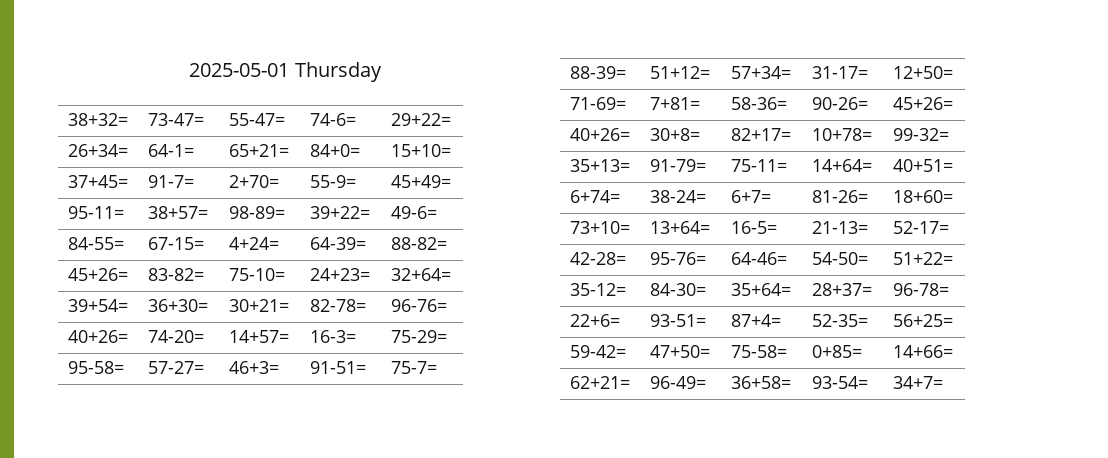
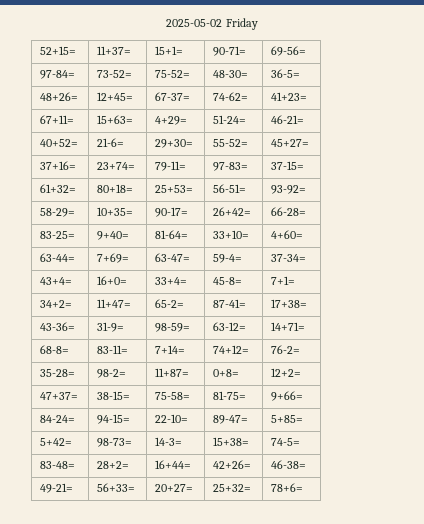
[189,62,382,82] [67,113,128,126] [147,113,204,126] [228,113,285,126] [309,113,356,126] [390,113,451,126] [67,144,128,157] [147,144,194,157] [228,144,289,157] [309,144,360,157] [390,144,451,157] [67,175,128,188] [147,175,194,188] [228,175,279,188] [309,175,356,188] [390,175,451,188] [67,206,124,219] [147,206,208,219] [228,206,285,219] [309,206,370,219] [390,206,437,219] [67,237,124,250] [147,237,204,250] [228,237,279,250] [309,237,366,250] [390,237,447,250] [67,268,128,281] [147,268,204,281] [228,268,285,281] [309,268,370,281] [390,268,451,281] [67,299,128,312] [147,299,208,312] [228,299,289,312] [309,299,366,312] [390,299,447,312] [67,330,128,343] [147,330,204,343] [228,330,289,343] [309,330,356,343] [390,330,447,343] [67,361,124,374] [147,361,204,374] [228,361,279,374] [309,361,366,374] [390,361,437,374] [569,66,626,79] [649,66,710,79] [730,66,791,79] [811,66,868,79] [892,66,953,79] [569,97,626,110] [649,97,700,110] [730,97,787,110] [811,97,868,110] [892,97,953,110] [569,128,630,141] [649,128,700,141] [730,128,791,141] [811,128,872,141] [892,128,949,141] [569,159,630,172] [649,159,706,172] [730,159,787,172] [811,159,872,172] [892,159,953,172] [569,190,620,203] [649,190,706,203] [730,190,771,203] [811,190,868,203] [892,190,953,203] [569,221,630,234] [649,221,710,234] [730,221,777,234] [811,221,868,234] [892,221,949,234] [569,252,626,265] [649,252,706,265] [730,252,787,265] [811,252,868,265] [892,252,953,265] [569,283,626,296] [649,283,706,296] [730,283,791,296] [811,283,872,296] [892,283,949,296] [569,314,620,327] [649,314,706,327] [730,314,781,327] [811,314,868,327] [892,314,953,327] [569,345,626,358] [649,345,710,358] [730,345,787,358] [811,345,862,358] [892,345,953,358] [569,376,630,389] [649,376,706,389] [730,376,791,389] [811,376,868,389] [892,376,943,389] 2025-05-01 Thursday // 38+32= | 73-47= | 55-47= | 74-6= | 29+22= // 26+34= | 64-1= | 65+21= | 84+0= | 15+10= // 37+45= | 91-7= | 2+70= | 55-9= | 45+49= // 95-11= | 38+57= | 98-89= | 39+22= | 49-6= // 84-55= | 67-15= | 4+24= | 64-39= | 88-82= // 45+26= | 83-82= | 75-10= | 24+23= | 32+64= // 39+54= | 36+30= | 30+21= | 82-78= | 96-76= // 40+26= | 74-20= | 14+57= | 16-3= | 75-29= // 95-58= | 57-27= | 46+3= | 91-51= | 75-7= // 88-39= | 51+12= | 57+34= | 31-17= | 12+50= // 71-69= | 7+81= | 58-36= | 90-26= | 45+26= // 40+26= | 30+8= | 82+17= | 10+78= | 99-32= // 35+13= | 91-79= | 75-11= | 14+64= | 40+51= // 6+74= | 38-24= | 6+7= | 81-26= | 18+60= // 73+10= | 13+64= | 16-5= | 21-13= | 52-17= // 42-28= | 95-76= | 64-46= | 54-50= | 51+22= // 35-12= | 84-30= | 35+64= | 28+37= | 96-78= // 22+6= | 93-51= | 87+4= | 52-35= | 56+25= // 59-42= | 47+50= | 75-58= | 0+85= | 14+66= // 62+21= | 96-49= | 36+58= | 93-54= | 34+7= -> [166,18,258,30] [40,46,77,55] [97,46,132,55] [155,46,184,55] [213,46,247,56] [271,46,307,56] [40,70,76,79] [97,70,133,78] [155,70,191,78] [213,70,249,78] [271,69,301,78] [40,92,79,101] [97,92,134,101] [155,92,191,101] [213,92,249,101] [271,92,308,101] [40,115,75,124] [97,115,134,124] [155,116,188,125] [213,115,247,124] [271,115,305,124] [40,139,79,147] [97,138,125,147] [155,139,194,148] [213,139,249,147] [271,139,310,147] [40,161,77,170] [97,162,136,170] [155,161,187,171] [213,162,249,171] [271,161,305,170] [40,184,77,193] [97,184,134,193] [155,185,194,193] [213,184,247,193] [271,185,307,194] [40,208,76,217] [97,207,134,216] [155,207,189,217] [213,207,252,216] [271,207,307,216] [40,231,76,239] [97,231,130,240] [155,230,189,239] [213,230,250,239] [271,230,304,239] [40,253,76,262] [97,253,130,263] [155,253,191,262] [213,254,243,263] [271,254,307,262] [40,277,73,285] [97,276,128,285] [155,277,188,285] [213,277,243,285] [271,276,296,285] [40,300,73,308] [97,299,132,308] [155,299,185,308] [213,299,247,308] [271,299,308,308] [40,322,76,331] [97,322,125,332] [155,323,191,332] [213,322,247,331] [271,322,306,331] [40,345,70,354] [97,345,129,354] [155,345,186,354] [213,345,250,354] [271,345,301,354] [40,369,76,377] [97,369,127,378] [155,368,190,377] [213,369,240,377] [271,368,302,377] [40,392,79,400] [97,391,131,400] [155,392,191,400] [213,391,247,400] [271,391,304,401] [40,415,76,423] [97,414,131,424] [155,414,189,423] [213,415,249,424] [271,415,304,423] [40,438,73,446] [97,438,133,447] [155,437,183,446] [213,437,250,446] [271,438,301,446] [40,461,76,469] [97,461,130,469] [155,460,192,469] [213,460,252,469] [271,460,307,469] [40,483,74,493] [97,483,136,492] [155,484,194,492] [213,484,252,492] [271,483,304,492] 2025-05-02 Friday // 52+15= | 11+37= | 15+1= | 90-71= | 69-56= // 97-84= | 73-52= | 75-52= | 48-30= | 36-5= // 48+26= | 12+45= | 67-37= | 74-62= | 41+23= // 67+11= | 15+63= | 4+29= | 51-24= | 46-21= // 40+52= | 21-6= | 29+30= | 55-52= | 45+27= // 37+16= | 23+74= | 79-11= | 97-83= | 37-15= // 61+32= | 80+18= | 25+53= | 56-51= | 93-92= // 58-29= | 10+35= | 90-17= | 26+42= | 66-28= // 83-25= | 9+40= | 81-64= | 33+10= | 4+60= // 63-44= | 7+69= | 63-47= | 59-4= | 37-34= // 43+4= | 16+0= | 33+4= | 45-8= | 7+1= // 34+2= | 11+47= | 65-2= | 87-41= | 17+38= // 43-36= | 31-9= | 98-59= | 63-12= | 14+71= // 68-8= | 83-11= | 7+14= | 74+12= | 76-2= // 35-28= | 98-2= | 11+87= | 0+8= | 12+2= // 47+37= | 38-15= | 75-58= | 81-75= | 9+66= // 84-24= | 94-15= | 22-10= | 89-47= | 5+85= // 5+42= | 98-73= | 14-3= | 15+38= | 74-5= // 83-48= | 28+2= | 16+44= | 42+26= | 46-38= // 49-21= | 56+33= | 20+27= | 25+32= | 78+6=

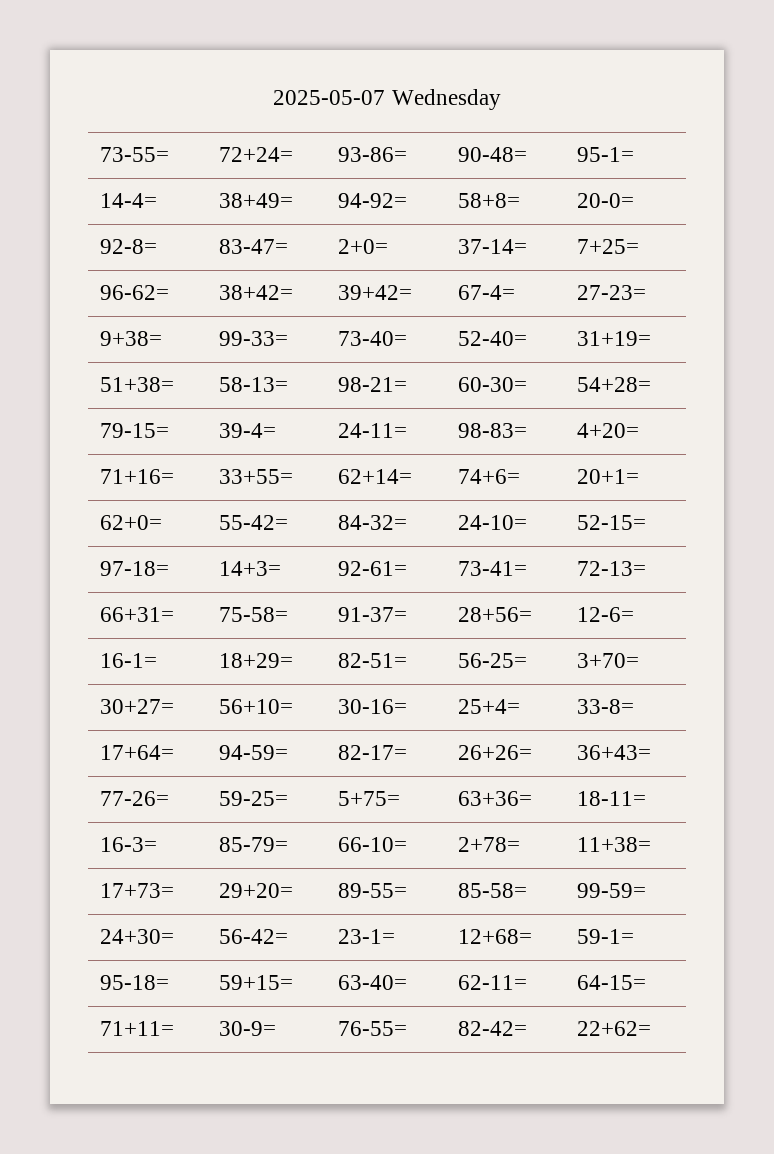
[166,18,258,30] [40,46,77,55] [97,46,132,55] [155,46,184,55] [213,46,247,56] [271,46,307,56] [40,70,76,79] [97,70,133,78] [155,70,191,78] [213,70,249,78] [271,69,301,78] [40,92,79,101] [97,92,134,101] [155,92,191,101] [213,92,249,101] [271,92,308,101] [40,115,75,124] [97,115,134,124] [155,116,188,125] [213,115,247,124] [271,115,305,124] [40,139,79,147] [97,138,125,147] [155,139,194,148] [213,139,249,147] [271,139,310,147] [40,161,77,170] [97,162,136,170] [155,161,187,171] [213,162,249,171] [271,161,305,170] [40,184,77,193] [97,184,134,193] [155,185,194,193] [213,184,247,193] [271,185,307,194] [40,208,76,217] [97,207,134,216] [155,207,189,217] [213,207,252,216] [271,207,307,216] [40,231,76,239] [97,231,130,240] [155,230,189,239] [213,230,250,239] [271,230,304,239] [40,253,76,262] [97,253,130,263] [155,253,191,262] [213,254,243,263] [271,254,307,262] [40,277,73,285] [97,276,128,285] [155,277,188,285] [213,277,243,285] [271,276,296,285] [40,300,73,308] [97,299,132,308] [155,299,185,308] [213,299,247,308] [271,299,308,308] [40,322,76,331] [97,322,125,332] [155,323,191,332] [213,322,247,331] [271,322,306,331] [40,345,70,354] [97,345,129,354] [155,345,186,354] [213,345,250,354] [271,345,301,354] [40,369,76,377] [97,369,127,378] [155,368,190,377] [213,369,240,377] [271,368,302,377] [40,392,79,400] [97,391,131,400] [155,392,191,400] [213,391,247,400] [271,391,304,401] [40,415,76,423] [97,414,131,424] [155,414,189,423] [213,415,249,424] [271,415,304,423] [40,438,73,446] [97,438,133,447] [155,437,183,446] [213,437,250,446] [271,438,301,446] [40,461,76,469] [97,461,130,469] [155,460,192,469] [213,460,252,469] [271,460,307,469] [40,483,74,493] [97,483,136,492] [155,484,194,492] [213,484,252,492] [271,483,304,492] 2025-05-02 Friday // 52+15= | 11+37= | 15+1= | 90-71= | 69-56= // 97-84= | 73-52= | 75-52= | 48-30= | 36-5= // 48+26= | 12+45= | 67-37= | 74-62= | 41+23= // 67+11= | 15+63= | 4+29= | 51-24= | 46-21= // 40+52= | 21-6= | 29+30= | 55-52= | 45+27= // 37+16= | 23+74= | 79-11= | 97-83= | 37-15= // 61+32= | 80+18= | 25+53= | 56-51= | 93-92= // 58-29= | 10+35= | 90-17= | 26+42= | 66-28= // 83-25= | 9+40= | 81-64= | 33+10= | 4+60= // 63-44= | 7+69= | 63-47= | 59-4= | 37-34= // 43+4= | 16+0= | 33+4= | 45-8= | 7+1= // 34+2= | 11+47= | 65-2= | 87-41= | 17+38= // 43-36= | 31-9= | 98-59= | 63-12= | 14+71= // 68-8= | 83-11= | 7+14= | 74+12= | 76-2= // 35-28= | 98-2= | 11+87= | 0+8= | 12+2= // 47+37= | 38-15= | 75-58= | 81-75= | 9+66= // 84-24= | 94-15= | 22-10= | 89-47= | 5+85= // 5+42= | 98-73= | 14-3= | 15+38= | 74-5= // 83-48= | 28+2= | 16+44= | 42+26= | 46-38= // 49-21= | 56+33= | 20+27= | 25+32= | 78+6= -> [273,89,501,110] [100,147,170,162] [219,147,294,162] [338,147,408,162] [458,147,528,162] [577,147,635,162] [100,193,158,208] [219,193,294,208] [338,193,408,208] [458,193,521,208] [577,193,635,208] [100,239,158,254] [219,239,289,254] [338,239,389,254] [458,239,528,254] [577,239,640,254] [100,285,170,300] [219,285,294,300] [338,285,413,300] [458,285,516,300] [577,285,647,300] [100,331,163,346] [219,331,289,346] [338,331,408,346] [458,331,528,346] [577,331,652,346] [100,377,175,392] [219,377,289,392] [338,377,408,392] [458,377,528,392] [577,377,652,392] [100,423,170,438] [219,423,277,438] [338,423,408,438] [458,423,528,438] [577,423,640,438] [100,469,175,484] [219,469,294,484] [338,469,413,484] [458,469,521,484] [577,469,640,484] [100,515,163,530] [219,515,289,530] [338,515,408,530] [458,515,528,530] [577,515,647,530] [100,561,170,576] [219,561,282,576] [338,561,408,576] [458,561,528,576] [577,561,647,576] [100,607,175,622] [219,607,289,622] [338,607,408,622] [458,607,533,622] [577,607,635,622] [100,653,158,668] [219,653,294,668] [338,653,408,668] [458,653,528,668] [577,653,640,668] [100,699,175,714] [219,699,294,714] [338,699,408,714] [458,699,521,714] [577,699,635,714] [100,745,175,760] [219,745,289,760] [338,745,408,760] [458,745,533,760] [577,745,652,760] [100,791,170,806] [219,791,289,806] [338,791,401,806] [458,791,533,806] [577,791,647,806] [100,837,158,852] [219,837,289,852] [338,837,408,852] [458,837,521,852] [577,837,652,852] [100,883,175,898] [219,883,294,898] [338,883,408,898] [458,883,528,898] [577,883,647,898] [100,929,175,944] [219,929,289,944] [338,929,396,944] [458,929,533,944] [577,929,635,944] [100,975,170,990] [219,975,294,990] [338,975,408,990] [458,975,528,990] [577,975,647,990] [100,1021,175,1036] [219,1021,277,1036] [338,1021,408,1036] [458,1021,528,1036] [577,1021,652,1036] 2025-05-07 Wednesday // 73-55= | 72+24= | 93-86= | 90-48= | 95-1= // 14-4= | 38+49= | 94-92= | 58+8= | 20-0= // 92-8= | 83-47= | 2+0= | 37-14= | 7+25= // 96-62= | 38+42= | 39+42= | 67-4= | 27-23= // 9+38= | 99-33= | 73-40= | 52-40= | 31+19= // 51+38= | 58-13= | 98-21= | 60-30= | 54+28= // 79-15= | 39-4= | 24-11= | 98-83= | 4+20= // 71+16= | 33+55= | 62+14= | 74+6= | 20+1= // 62+0= | 55-42= | 84-32= | 24-10= | 52-15= // 97-18= | 14+3= | 92-61= | 73-41= | 72-13= // 66+31= | 75-58= | 91-37= | 28+56= | 12-6= // 16-1= | 18+29= | 82-51= | 56-25= | 3+70= // 30+27= | 56+10= | 30-16= | 25+4= | 33-8= // 17+64= | 94-59= | 82-17= | 26+26= | 36+43= // 77-26= | 59-25= | 5+75= | 63+36= | 18-11= // 16-3= | 85-79= | 66-10= | 2+78= | 11+38= // 17+73= | 29+20= | 89-55= | 85-58= | 99-59= // 24+30= | 56-42= | 23-1= | 12+68= | 59-1= // 95-18= | 59+15= | 63-40= | 62-11= | 64-15= // 71+11= | 30-9= | 76-55= | 82-42= | 22+62=

